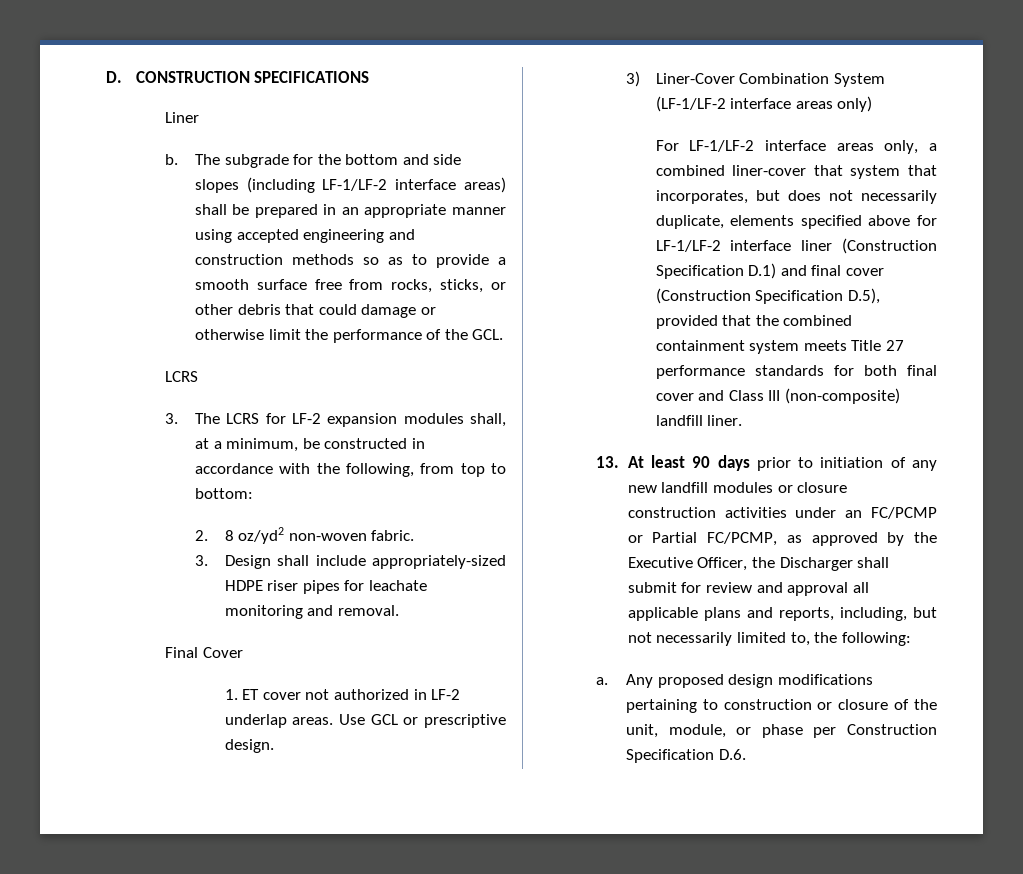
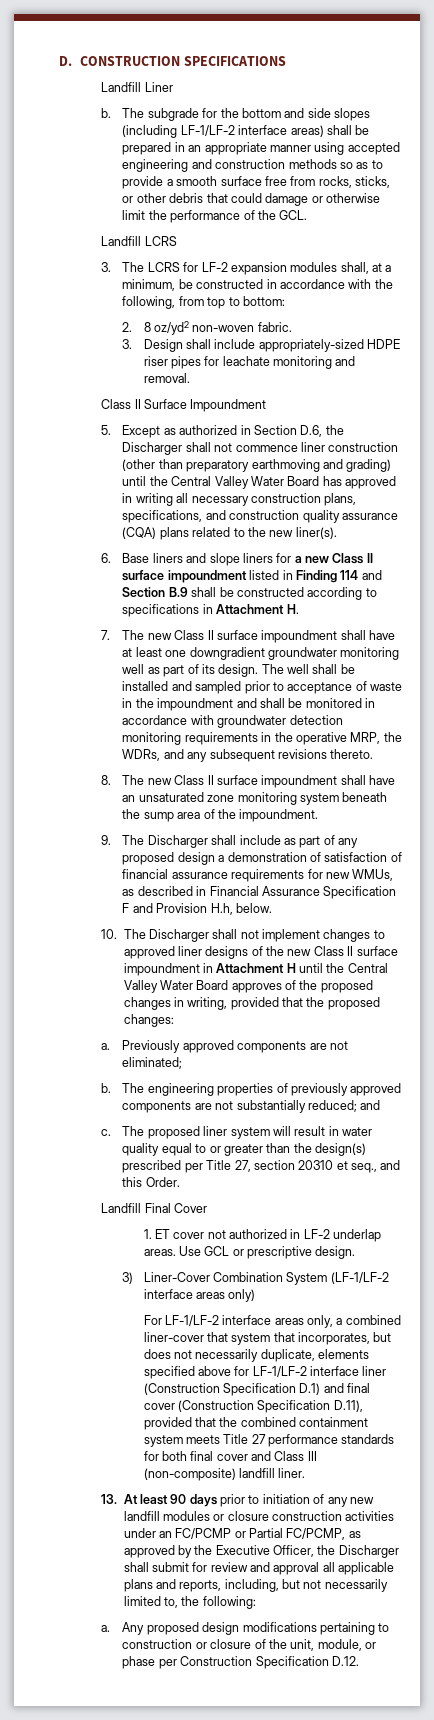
(370, 77) none -> [101,82,142,92] Landfill
(504, 334) none -> [101,236,142,246] Landfill
(399, 610) none -> [101,399,267,412] [101,425,344,438] [122,442,399,455] [122,459,392,472] [122,476,397,489] [122,493,357,506] [122,510,398,523] [122,527,337,540] [101,553,373,566] [122,570,382,583] [122,587,377,600] [122,604,299,617] [101,630,396,643] [122,647,400,660] [122,664,355,677] [122,681,403,694] [122,698,376,711] [122,715,343,728] [122,732,402,745] [122,749,374,762] [101,775,396,788] [122,792,388,805] [122,809,319,822] [101,835,359,848] [122,852,402,865] [122,869,394,882] [122,886,397,899] [122,903,272,915] [101,929,385,942] [123,946,398,959] [123,963,388,976] [123,980,373,993] [123,997,380,1010] [123,1014,174,1027] [101,1040,348,1053] [122,1057,183,1069] [101,1083,402,1096] [122,1100,381,1113] [101,1126,373,1139] [122,1143,367,1156] [122,1160,401,1173] [122,1177,180,1187] [101,1203,142,1213] Class II Surface Impoundment // 5. Except as authorized in Section D.6, the Discharger shall not commence liner construction (other than preparatory earthmoving and grading) until the Central Valley Water Board has approved in writing all necessary construction plans, specifications, and construction quality assurance (CQA) plans related to the new liner(s). // 6. Base liners and slope liners for a new Class II surface impoundment listed in Finding 114 and Section B.9 shall be constructed according to specifications in Attachment H. // 7. The new Class II surface impoundment shall have at least one downgradient groundwater monitoring well as part of its design. The well shall be installed and sampled prior to acceptance of waste in the impoundment and shall be monitored in accordance with groundwater detection monitoring requirements in the operative MRP, the WDRs, and any subsequent revisions thereto. // 8. The new Class II surface impoundment shall have an unsaturated zone monitoring system beneath the sump area of the impoundment. // 9. The Discharger shall include as part of any proposed design a demonstration of satisfaction of financial assurance requirements for new WMUs, as described in Financial Assurance Specification F and Provision H.h, below. // 10. The Discharger shall not implement changes to approved liner designs of the new Class II surface impoundment in Attachment H until the Central Valley Water Board approves of the proposed changes in writing, provided that the proposed changes: // a. Previously approved components are not eliminated; // b. The engineering properties of previously approved components are not substantially reduced; and // c. The proposed liner system will result in water quality equal to or greater than the design(s) prescribed per Title 27, section 20310 et seq., and this Order. // Landfill
[847,288,880,304] D.5), -> [333,1400,363,1412] D.11),
[718,749,746,760] D.6. -> [331,1656,359,1666] D.12.

